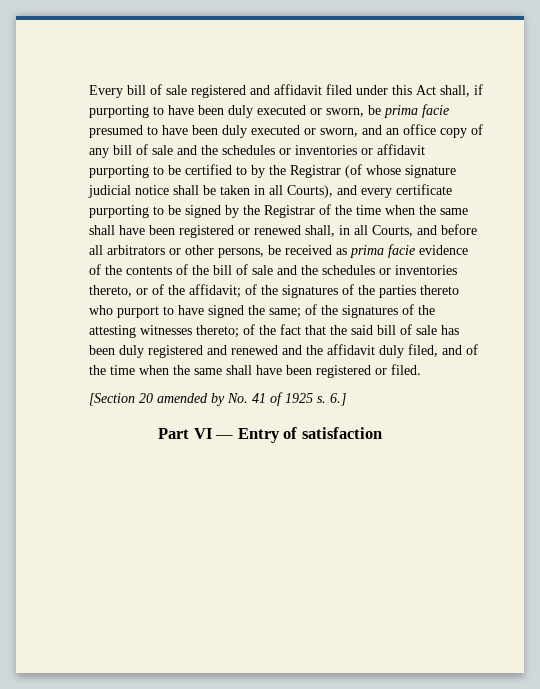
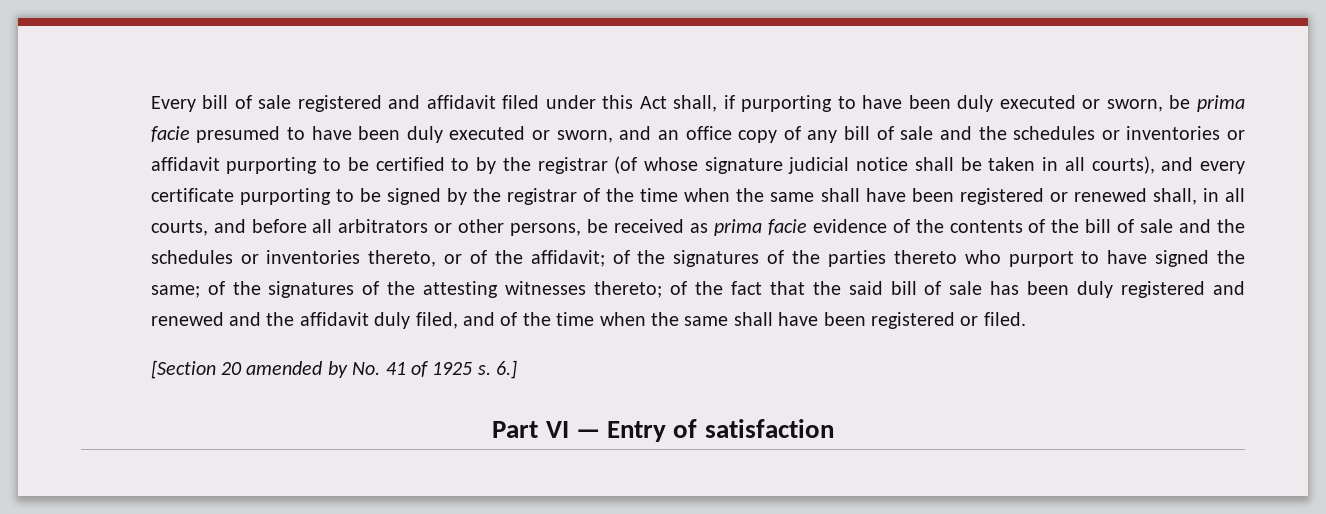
[289,165,341,178] Registrar -> [537,157,608,174] registrar
[286,185,333,198] Courts), -> [1091,156,1155,174] courts),
[263,205,315,218] Registrar -> [507,188,578,205] registrar
[371,225,413,237] Courts, -> [150,220,208,236] courts,

